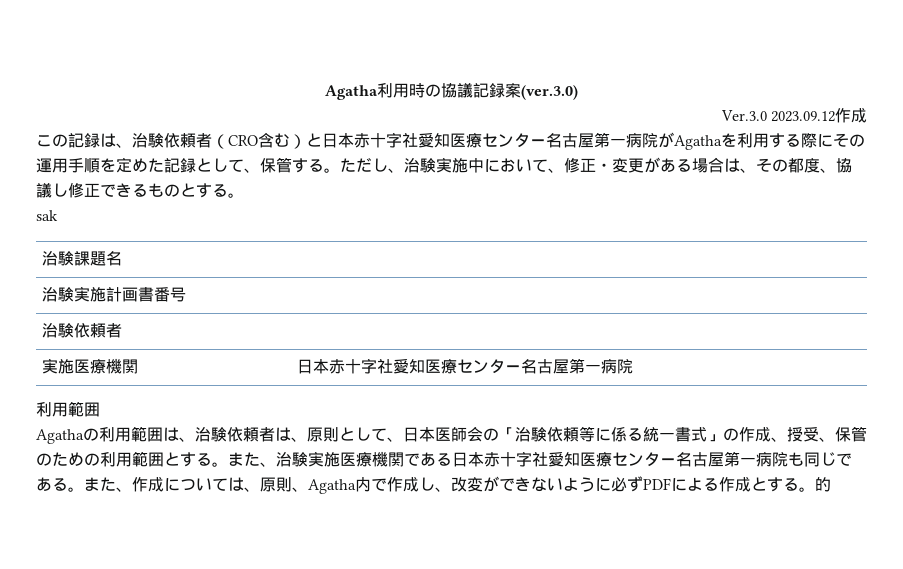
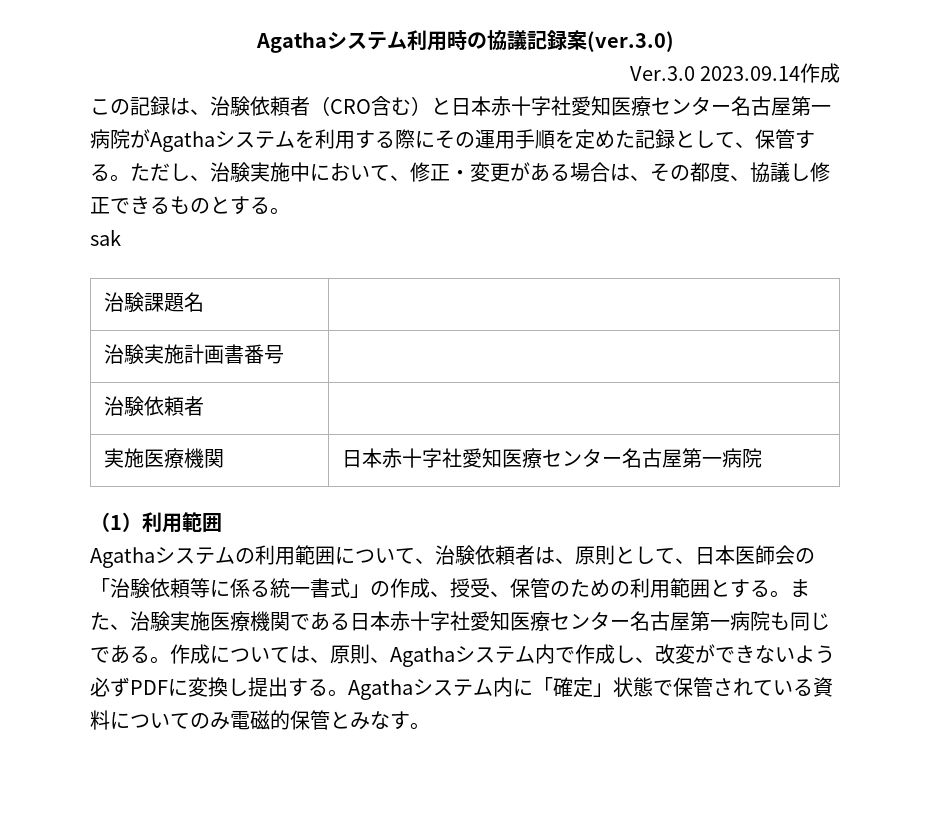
[325,85,378,100] Agatha -> [255,31,407,53] Agathaシステム
[771,111,836,122] 2023.09.12 -> [700,66,800,81] 2023.09.14
(722, 142) none -> [215,130,295,149] システム
(634, 366) none -> [90,512,142,532] （1）
[83,426,179,442] の利用範囲は -> [155,545,415,565] システムの利用範囲について
[84,477,132,492] また、 -> (170, 660) none
(356, 486) none -> [455,645,535,664] システム
[595,478,611,491] に -> (835, 654) none
[687,477,831,492] よる作成とする。的 -> [188,677,833,700] [90,710,430,730] 変換し提出する。Agathaシステム内に「確定」状態で保管されている資料についてのみ電磁的保管とみなす。

